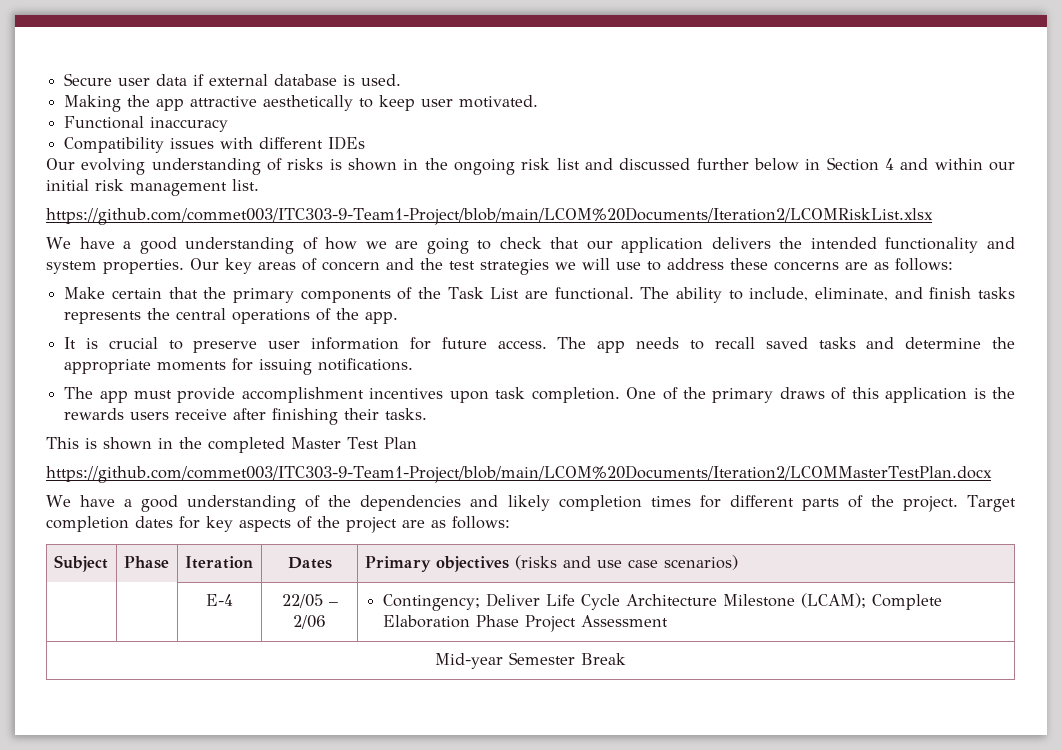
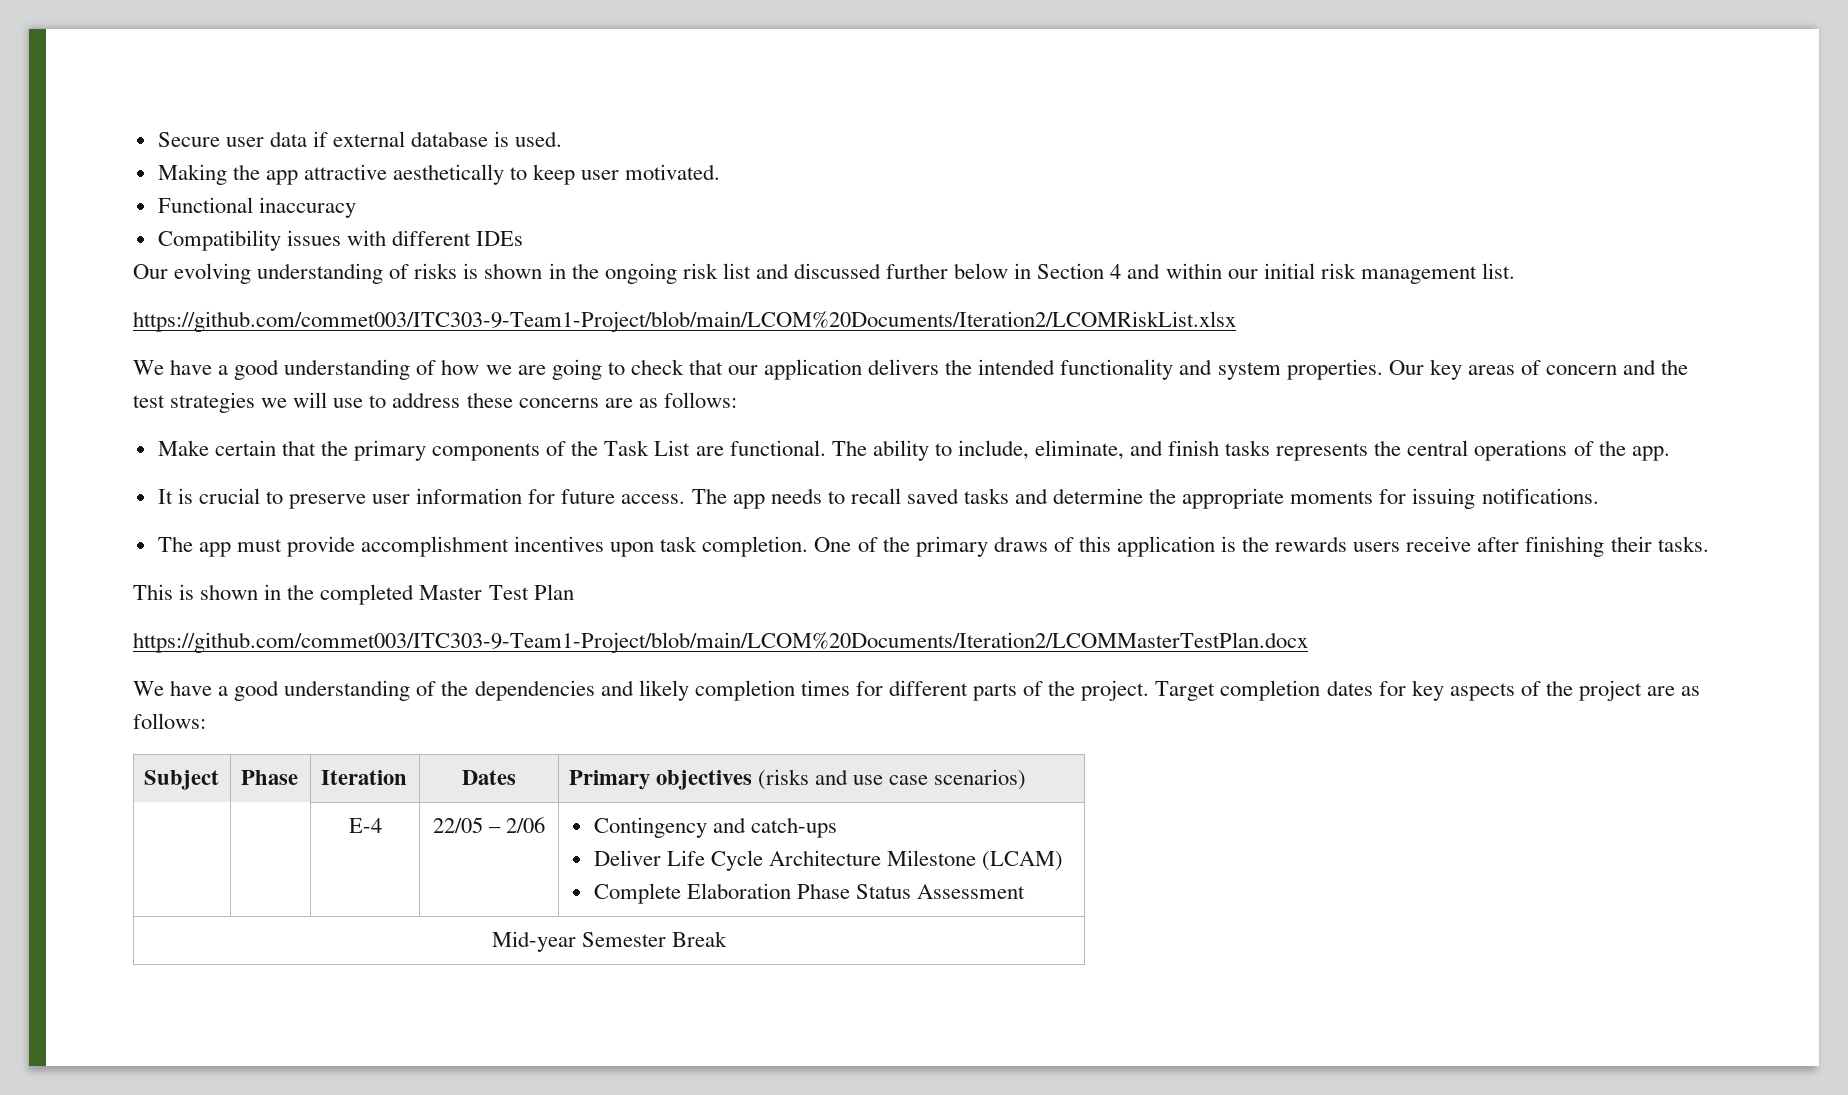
[382,594,480,611] Contingency; -> [593,817,837,838] Contingency and catch-ups //
[800,593,866,608] (LCAM); -> [982,851,1064,871] (LCAM) //
[524,615,576,632] Project -> [855,884,911,899] Status

